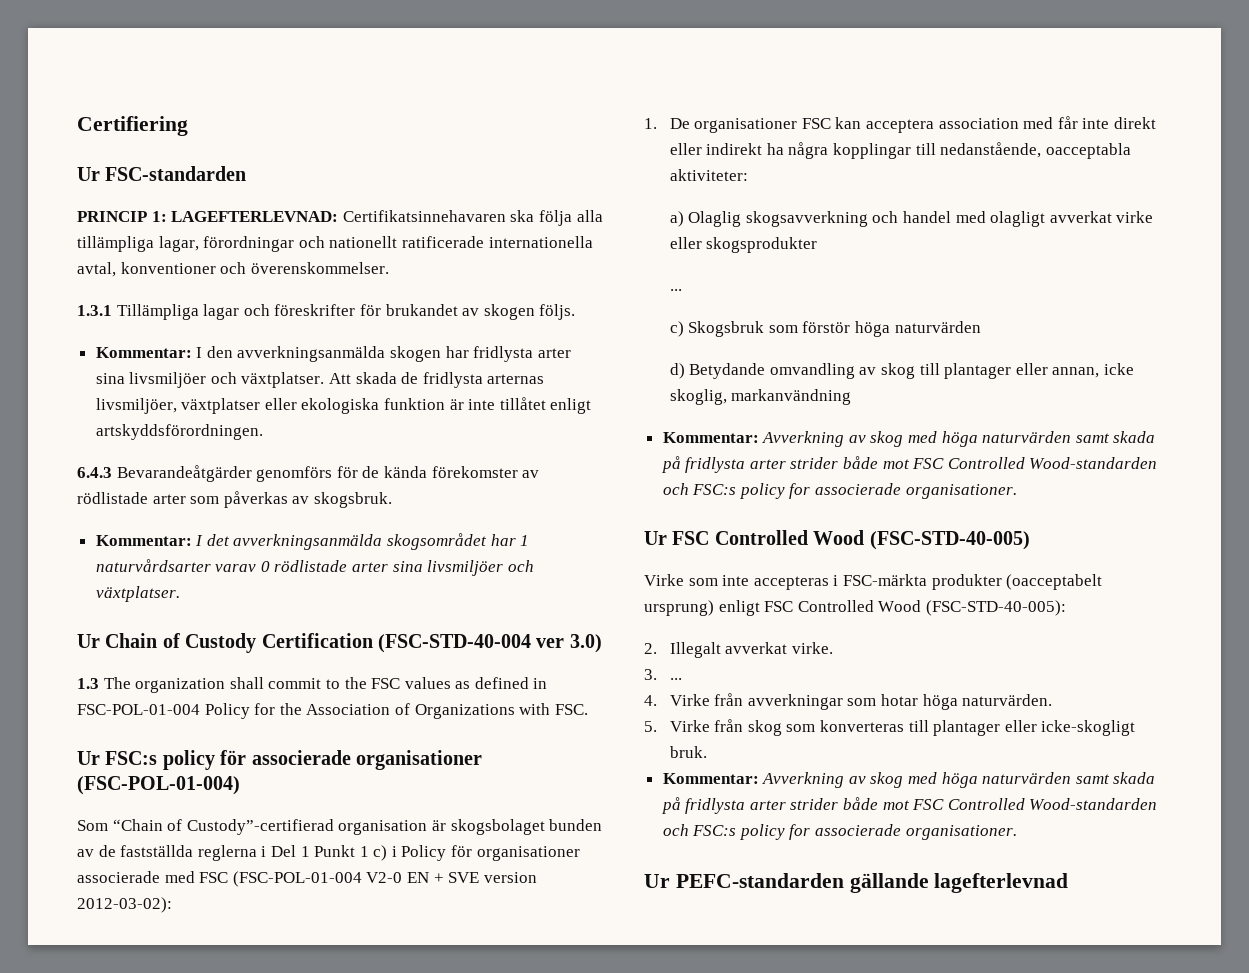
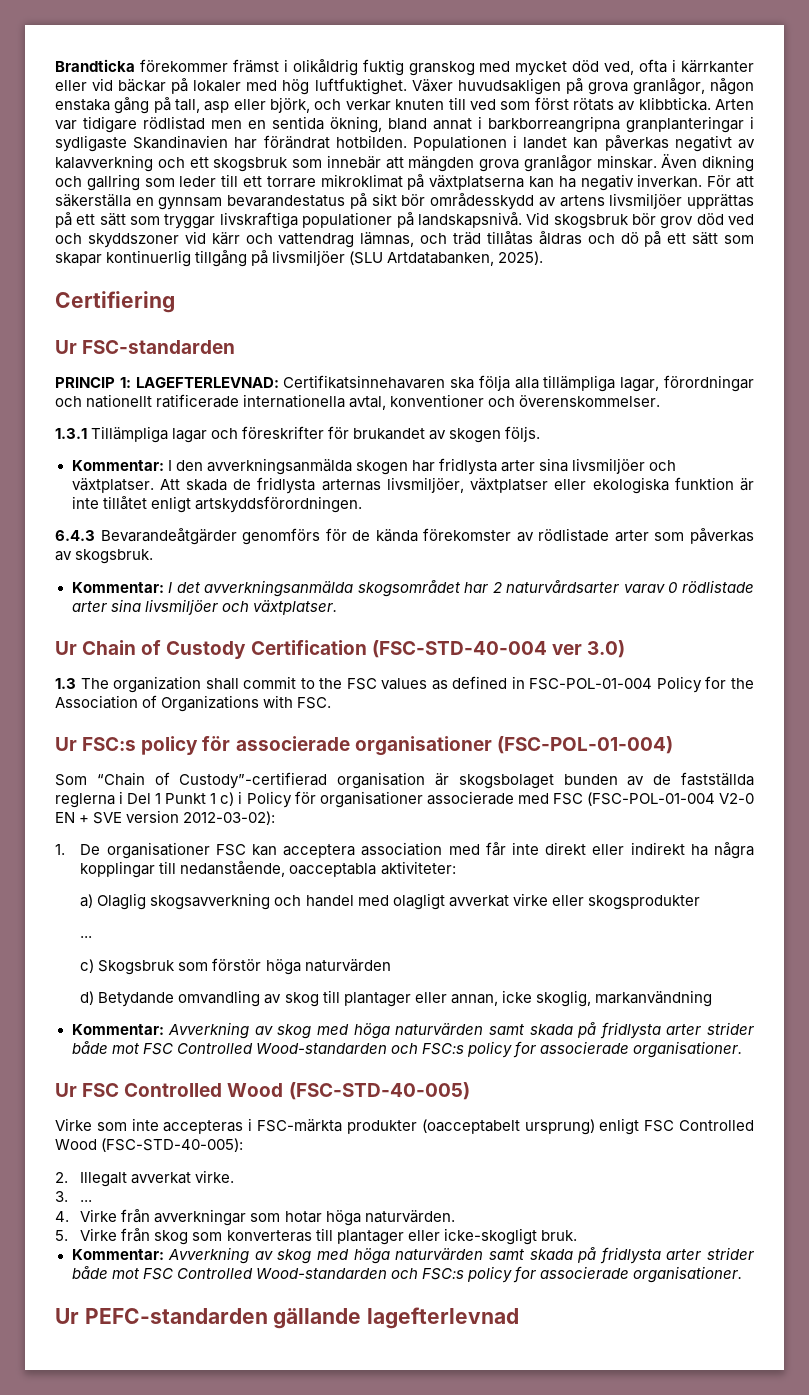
(77, 126) none -> [55,59,754,76] [55,78,754,95] [55,97,755,114] [55,116,754,133] [55,135,756,152] [55,154,754,172] [55,174,754,191] [55,193,755,210] [55,212,755,229] [55,231,754,248] [55,250,544,267] Brandticka förekommer främst i olikåldrig fuktig granskog med mycket död ved, ofta i kärrkanter eller vid bäckar på lokaler med hög luftfuktighet. Växer huvudsakligen på grova granlågor, någon enstaka gång på tall, asp eller björk, och verkar knuten till ved som först rötats av klibbticka. Arten var tidigare rödlistad men en sentida ökning, bland annat i barkborreangripna granplanteringar i sydligaste Skandinavien har förändrat hotbilden. Populationen i landet kan påverkas negativt av kalavverkning och ett skogsbruk som innebär att mängden grova granlågor minskar. Även dikning och gallring som leder till ett torrare mikroklimat på växtplatserna kan ha negativ inverkan. För att säkerställa en gynnsam bevarandestatus på sikt bör områdesskydd av artens livsmiljöer upprättas på ett sätt som tryggar livskraftiga populationer på landskapsnivå. Vid skogsbruk bör grov död ved och skyddszoner vid kärr och vattendrag lämnas, och träd tillåtas åldras och dö på ett sätt som skapar kontinuerlig tillgång på livsmiljöer (SLU Artdatabanken, 2025). //
[520,535,530,546] 1 -> [492,582,502,593] 2

